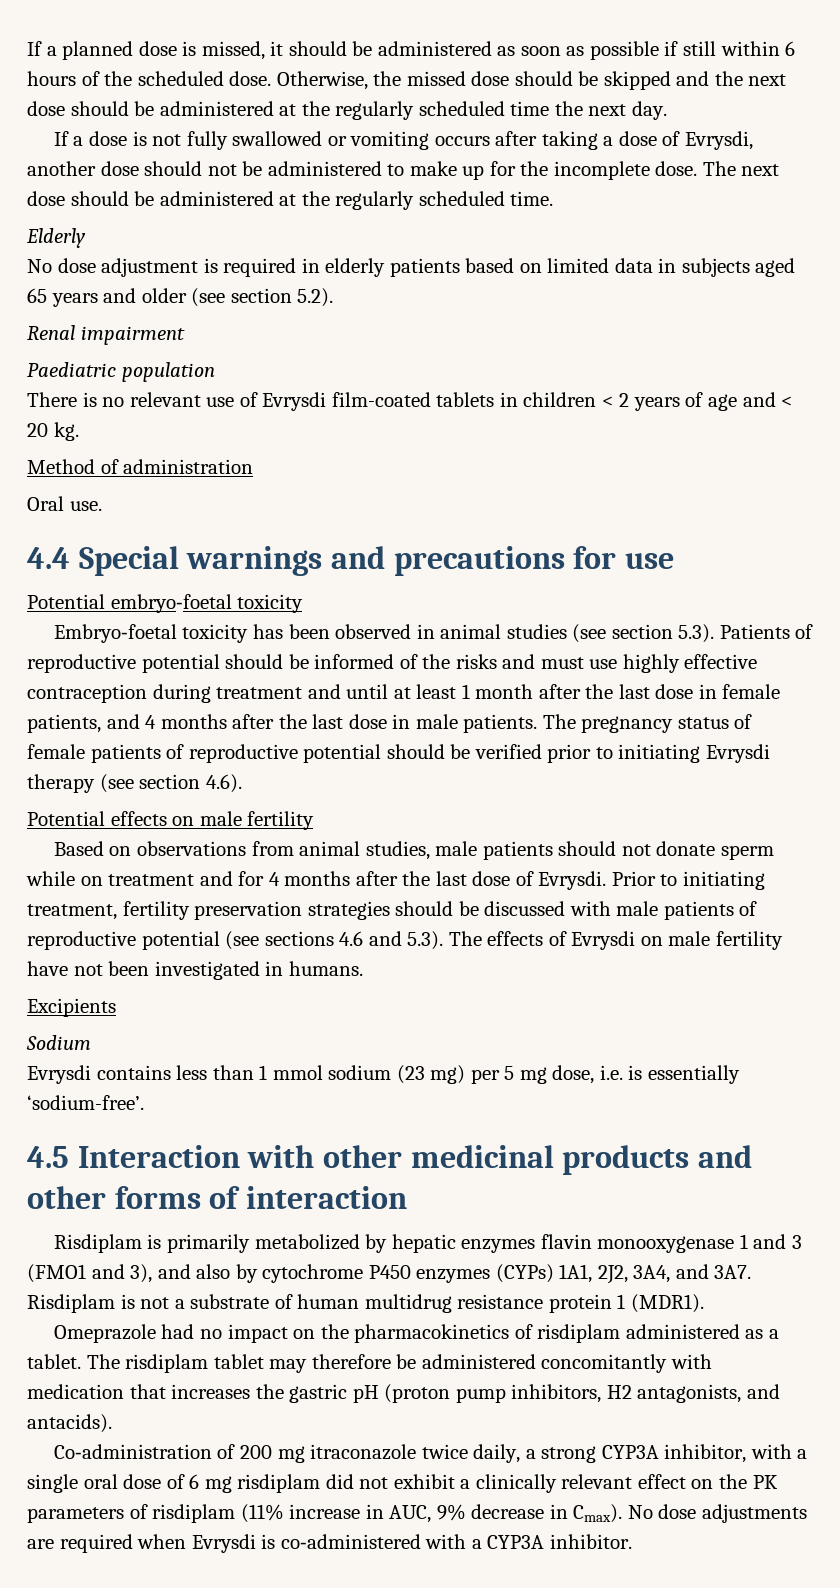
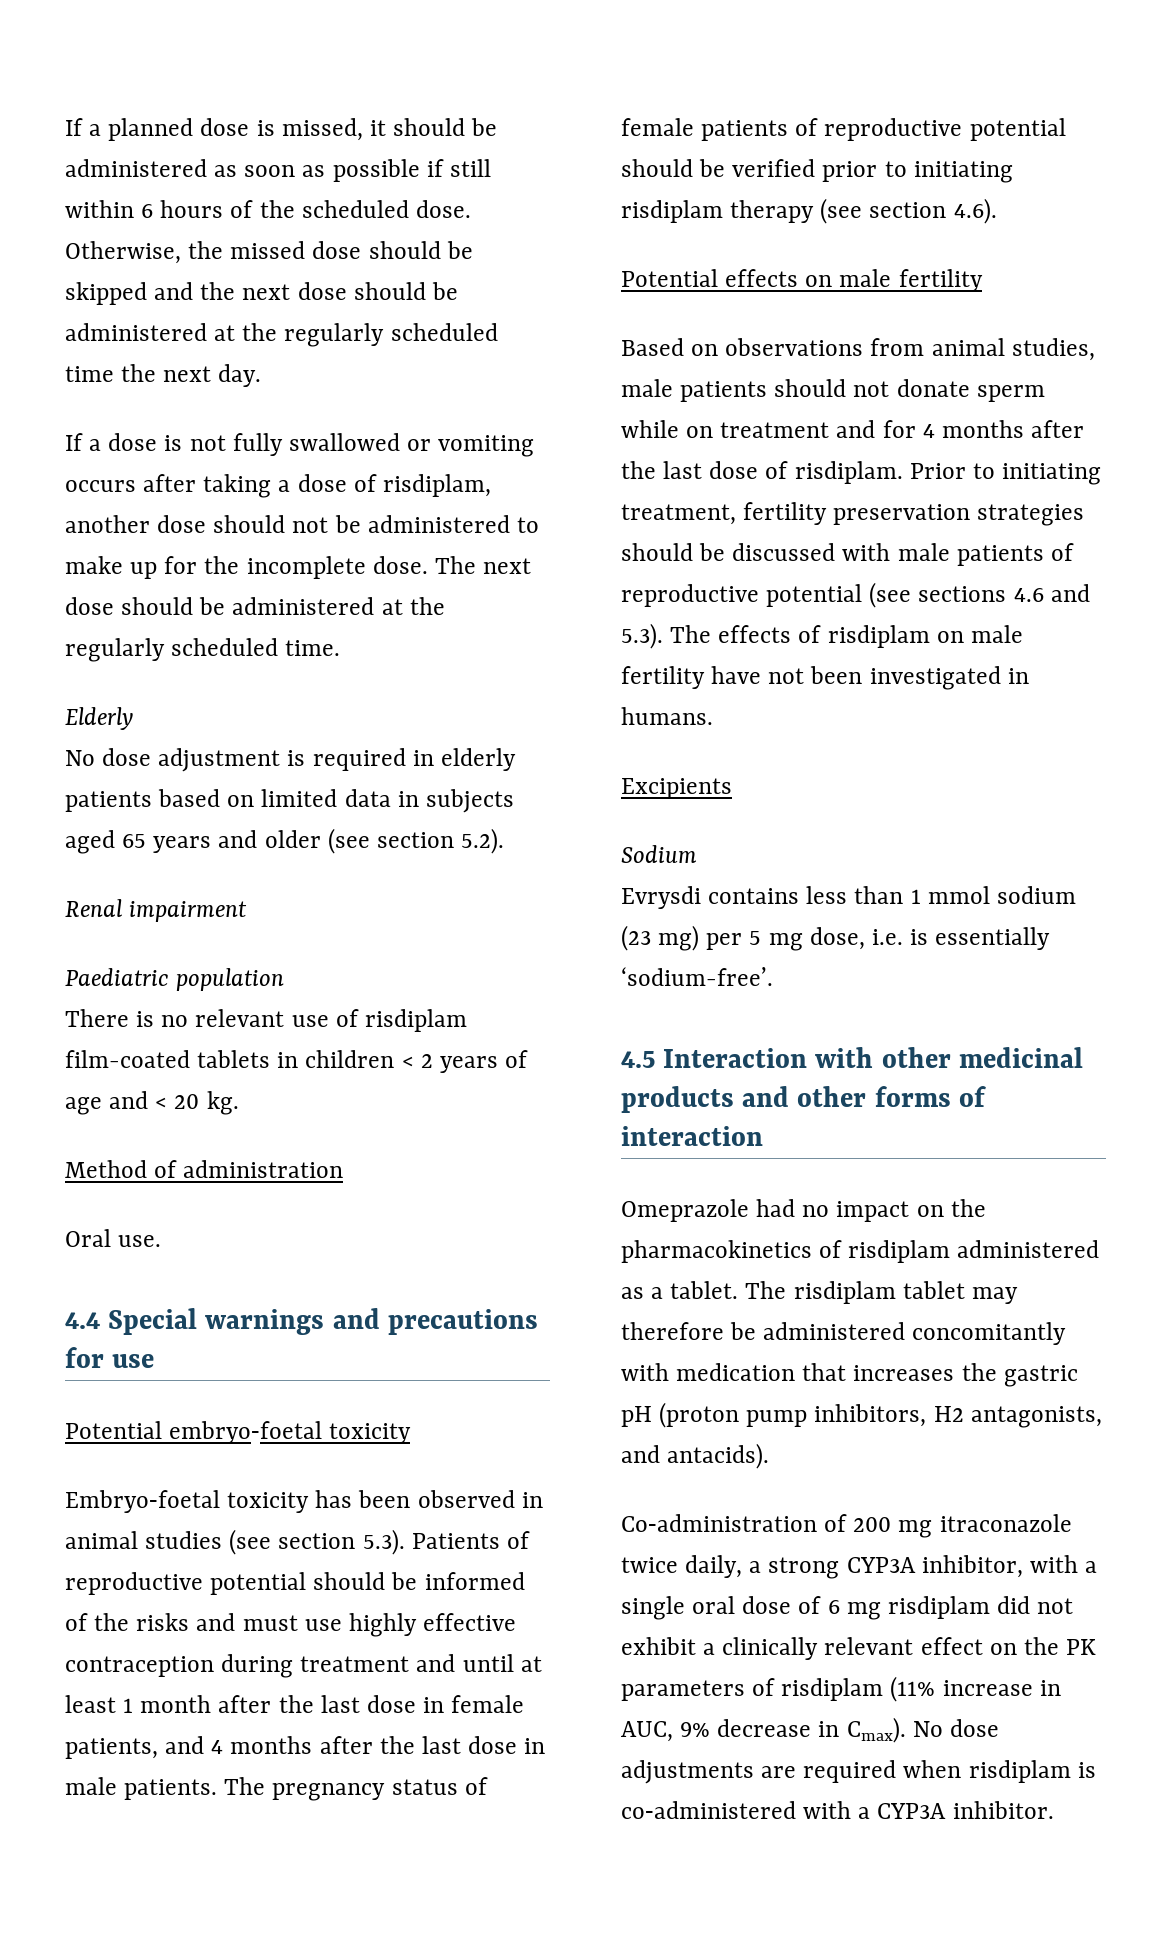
[684,131,753,150] Evrysdi, -> [382,474,491,497] risdiplam,
[262,392,327,411] Evrysdi -> [364,1009,467,1032] risdiplam
[705,744,770,763] Evrysdi -> [621,200,723,223] risdiplam
[538,871,607,890] Evrysdi. -> [794,461,903,484] risdiplam.
[571,931,636,950] Evrysdi -> [827,625,930,648] risdiplam
[53,1234,802,1253] [27,1264,752,1284] [27,1294,704,1313] // Risdiplam is primarily metabolized by hepatic enzymes flavin monooxygenase 1 and 3 (FMO1 and 3), and also by cytochrome P450 enzymes (CYPs) 1A1, 2J2, 3A4, and 3A7. Risdiplam is not a substrate of human multidrug resistance protein 1 (MDR1). -> (763, 1136) none
[191,1534,256,1553] Evrysdi -> [968,1760,1071,1783] risdiplam

